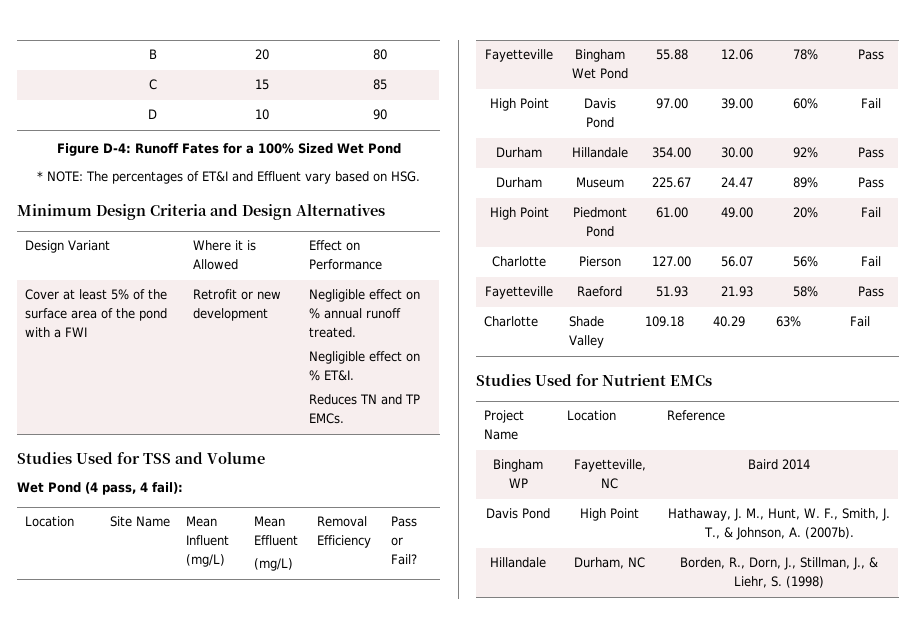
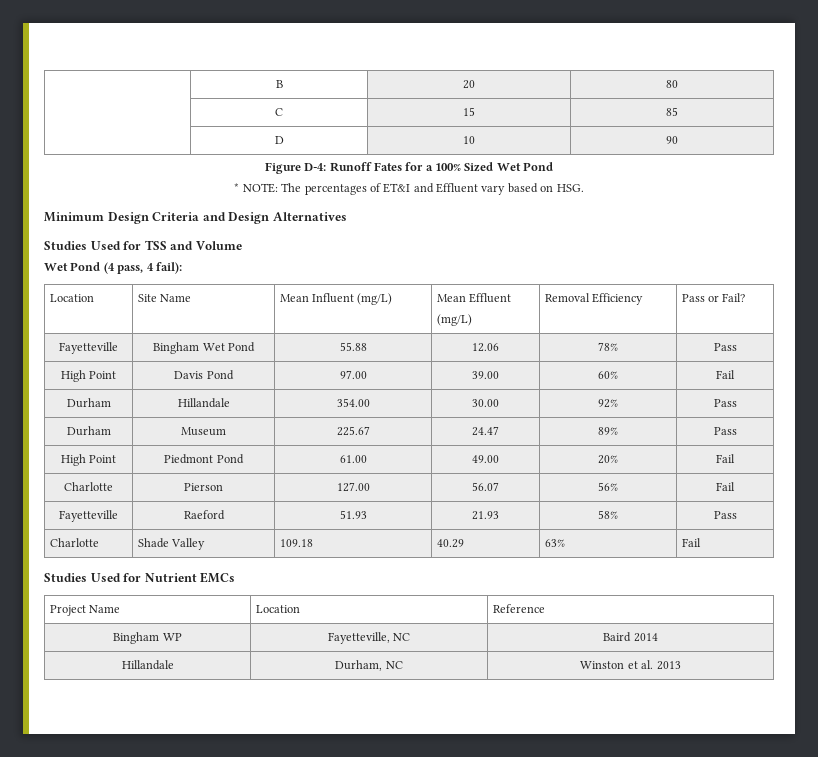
[25,240,111,253] [193,240,257,251] [193,259,239,270] [309,240,361,251] [309,259,383,270] [25,289,168,300] [25,308,168,321] [25,327,88,338] [193,289,282,300] [193,308,269,321] [309,289,421,302] [309,308,402,319] [309,327,357,338] [309,351,421,364] [309,370,355,381] [309,394,421,405] [309,413,345,424] // Design Variant | Where it is Allowed | Effect on Performance // Cover at least 5% of the surface area of the pond with a FWI | Retrofit or new development | Negligible effect on % annual runoff treated. // Negligible effect on % ET&I. // Reduces TN and TP EMCs. -> (347, 216) none
[486,508,550,519] [580,508,639,521] [667,508,891,521] [703,527,854,540] [490,557,546,568] [574,557,645,569] [680,557,878,570] [734,576,824,588] Davis Pond | High Point | Hathaway, J. M., Hunt, W. F., Smith, J. T., & Johnson, A. (2007b). // Hillandale | Durham, NC | Borden, R., Dorn, J., Stillman, J., & Liehr, S. (1998) -> [121,660,174,670] [335,660,403,671] [580,660,681,670] Hillandale | Durham, NC | Winston et al. 2013

